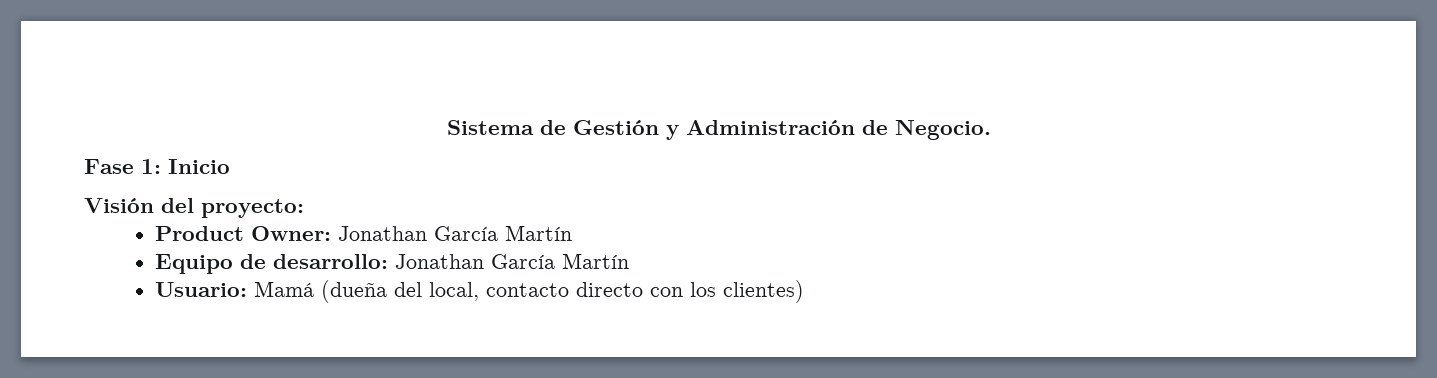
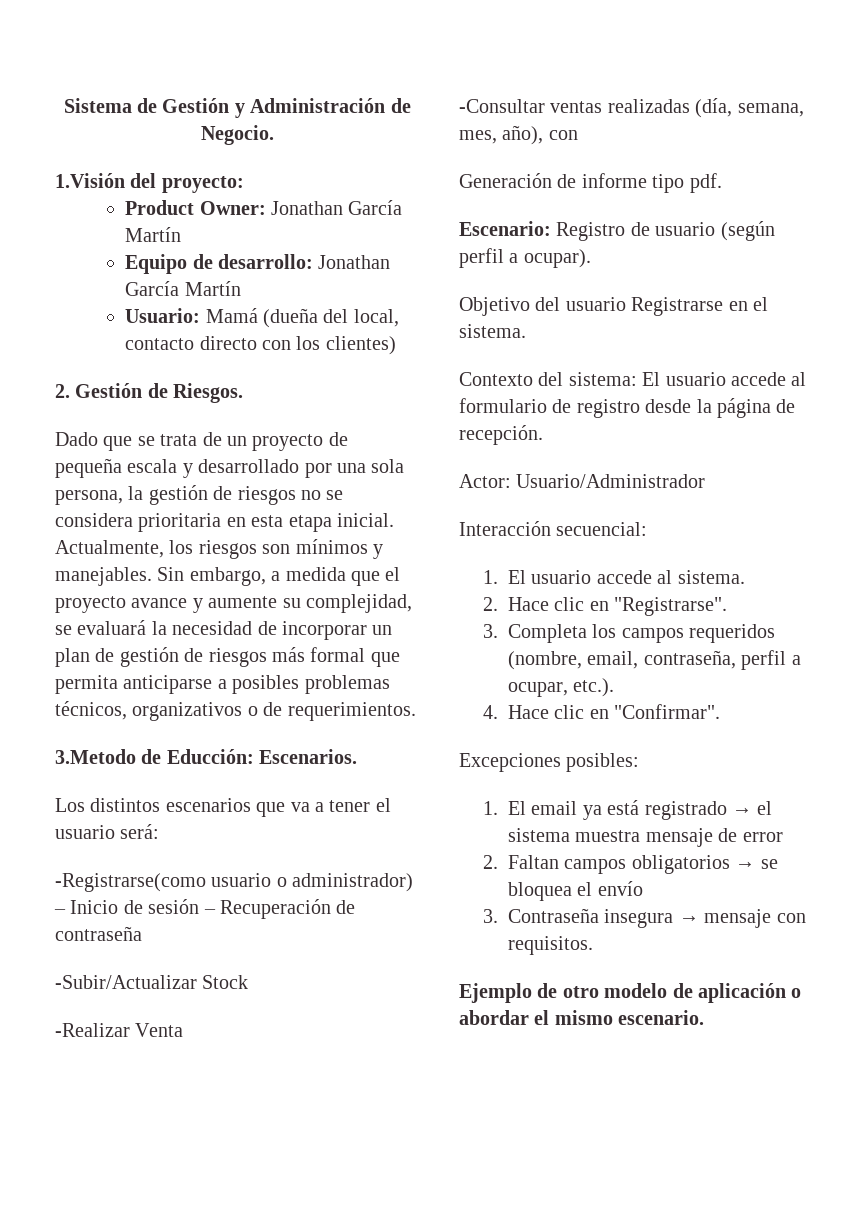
[84,159,230,174] [84,198,154,213] Fase 1: Inicio // Visión -> [55,173,125,188] 1.Visión
(805, 291) none -> [55,383,244,403] [55,432,348,451] [55,458,405,478] [55,485,344,505] [55,513,394,532] [55,539,383,559] [55,567,401,586] [55,594,412,613] [55,620,393,640] [55,647,400,667] [55,675,390,694] [55,701,416,721] [55,749,358,764] [55,798,391,817] [55,824,160,839] [55,873,414,892] [54,899,356,919] [55,926,142,941] [55,975,249,989] [55,1023,184,1037] [459,98,804,118] [459,125,578,145] [459,173,722,193] [459,221,775,241] [459,248,591,268] [459,297,768,316] [459,324,526,338] [459,372,807,386] [459,398,796,418] [459,425,543,445] [459,474,706,488] [459,521,648,536] [483,570,745,584] [483,597,728,616] [483,624,776,643] [508,650,801,670] [508,678,615,697] [483,704,721,719] [459,753,640,772] [483,800,773,820] [508,828,783,847] [483,855,778,874] [508,881,643,901] [483,908,806,928] [508,936,594,955] [459,983,802,1003] [459,1010,705,1025] // 2. Gestión de Riesgos. // Dado que se trata de un proyecto de pequeña escala y desarrollado por una sola persona, la gestión de riesgos no se considera prioritaria en esta etapa inicial. Actualmente, los riesgos son mínimos y manejables. Sin embargo, a medida que el proyecto avance y aumente su complejidad, se evaluará la necesidad de incorporar un plan de gestión de riesgos más formal que permita anticiparse a posibles problemas técnicos, organizativos o de requerimientos. // 3.Metodo de Educción: Escenarios. // Los distintos escenarios que va a tener el usuario será: // -Registrarse(como usuario o administrador) – Inicio de sesión – Recuperación de contraseña // -Subir/Actualizar Stock // -Realizar Venta // -Consultar ventas realizadas (día, semana, mes, año), con // Generación de informe tipo pdf. // Escenario: Registro de usuario (según perfil a ocupar). // Objetivo del usuario Registrarse en el sistema. // Contexto del sistema: El usuario accede al formulario de registro desde la página de recepción. // Actor: Usuario/Administrador // Interacción secuencial: // 1. El usuario accede al sistema. // 2. Hace clic en "Registrarse". // 3. Completa los campos requeridos (nombre, email, contraseña, perfil a ocupar, etc.). // 4. Hace clic en "Confirmar". // Excepciones posibles: // 1. El email ya está registrado → el sistema muestra mensaje de error // 2. Faltan campos obligatorios → se bloquea el envío // 3. Contraseña insegura → mensaje con requisitos. // Ejemplo de otro modelo de aplicación o abordar el mismo escenario.

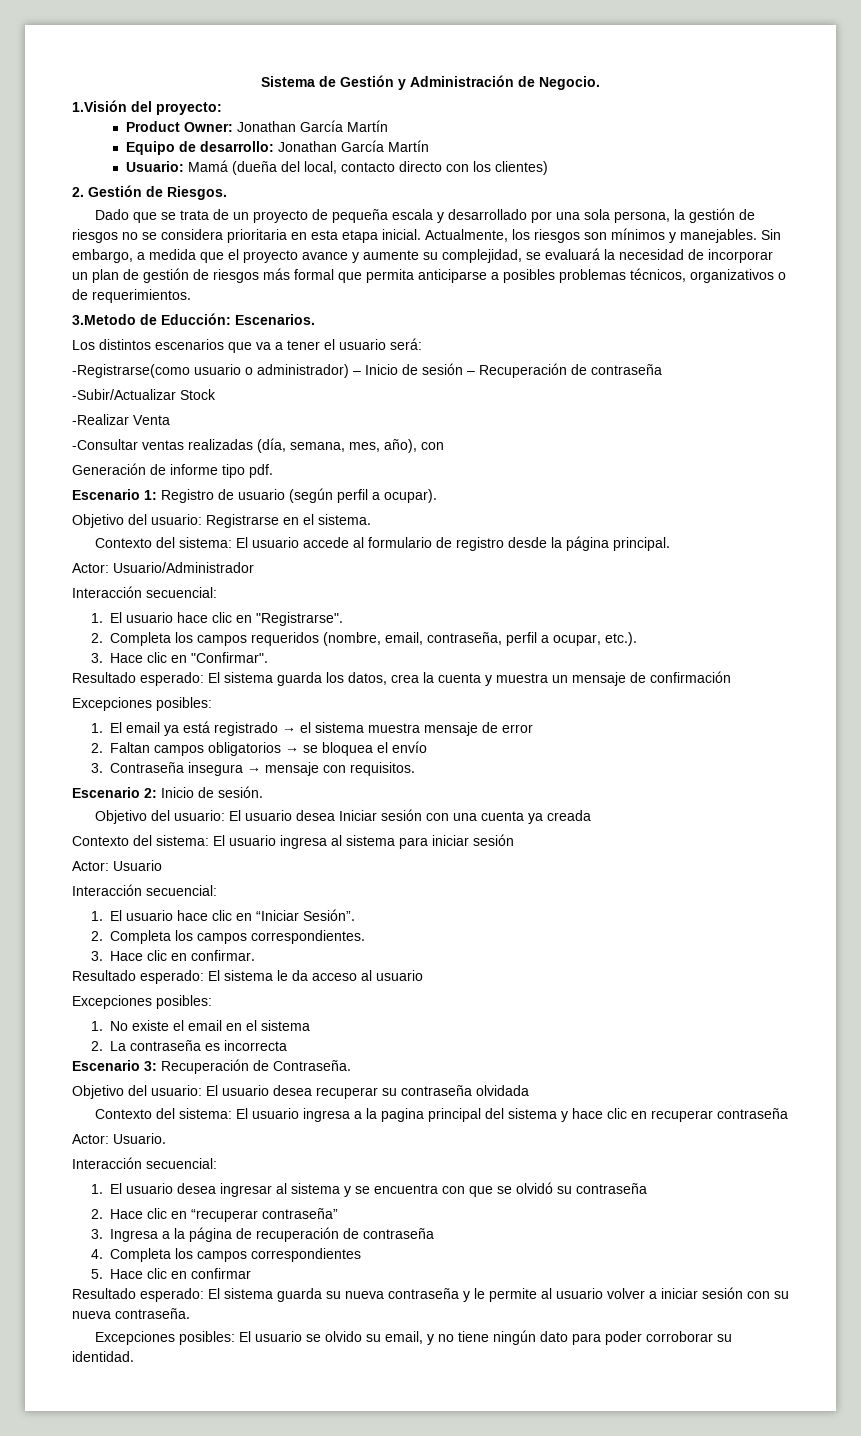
[459,221,551,236] Escenario: -> [72,489,157,500] Escenario 1:
[565,297,626,311] usuario -> [151,514,202,525] usuario:
[776,399,796,413] [459,425,543,445] de recepción. -> [613,537,671,551] principal.
[596,570,745,584] [483,597,550,611] accede al sistema. // 2. Hace -> [177,612,209,623] hace
[483,624,499,638] 3. -> [91,633,104,643] 2.
[483,705,499,719] 4. -> [91,653,104,663] 3.
(721, 711) none -> [72,671,731,686] // Resultado esperado: El sistema guarda los datos, crea la cuenta y muestra un mensaje de confirmación
[459,983,802,1003] [459,1010,705,1025] Ejemplo de otro modelo de aplicación o abordar el mismo escenario. -> [72,786,263,798] [95,809,592,824] [72,834,514,849] [72,860,162,871] [72,884,217,896] [91,909,356,921] [91,930,366,944] [91,950,256,961] [72,970,423,984] [72,995,212,1009] [91,1020,311,1031] [91,1040,288,1051] [72,1059,351,1074] [72,1085,529,1099] [95,1108,789,1122] [72,1133,166,1144] [72,1157,217,1169] [91,1182,648,1197] [91,1208,339,1222] [91,1227,435,1242] [91,1248,362,1262] [91,1268,252,1279] [72,1287,789,1302] [72,1308,190,1319] [95,1330,733,1345] [72,1351,134,1362] Escenario 2: Inicio de sesión. // Objetivo del usuario: El usuario desea Iniciar sesión con una cuenta ya creada // Contexto del sistema: El usuario ingresa al sistema para iniciar sesión // Actor: Usuario // Interacción secuencial: // 1. El usuario hace clic en “Iniciar Sesión”. // 2. Completa los campos correspondientes. // 3. Hace clic en confirmar. // Resultado esperado: El sistema le da acceso al usuario // Excepciones posibles: // 1. No existe el email en el sistema // 2. La contraseña es incorrecta // Escenario 3: Recuperación de Contraseña. // Objetivo del usuario: El usuario desea recuperar su contraseña olvidada // Contexto del sistema: El usuario ingresa a la pagina principal del sistema y hace clic en recuperar contraseña // Actor: Usuario. // Interacción secuencial: // 1. El usuario desea ingresar al sistema y se encuentra con que se olvidó su contraseña // 2. Hace clic en “recuperar contraseña” // 3. Ingresa a la página de recuperación de contraseña // 4. Completa los campos correspondientes // 5. Hace clic en confirmar // Resultado esperado: El sistema guarda su nueva contraseña y le permite al usuario volver a iniciar sesión con su nueva contraseña. // Excepciones posibles: El usuario se olvido su email, y no tiene ningún dato para poder corroborar su identidad.

